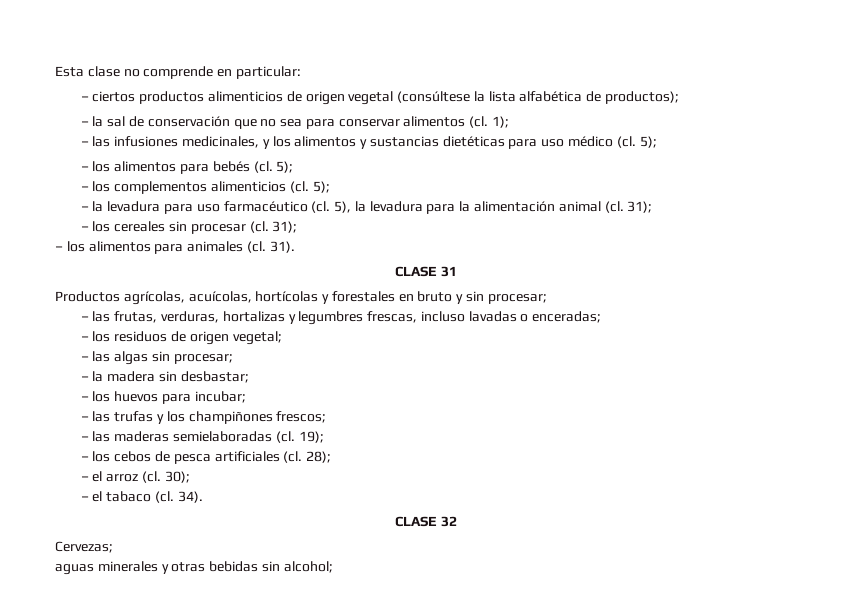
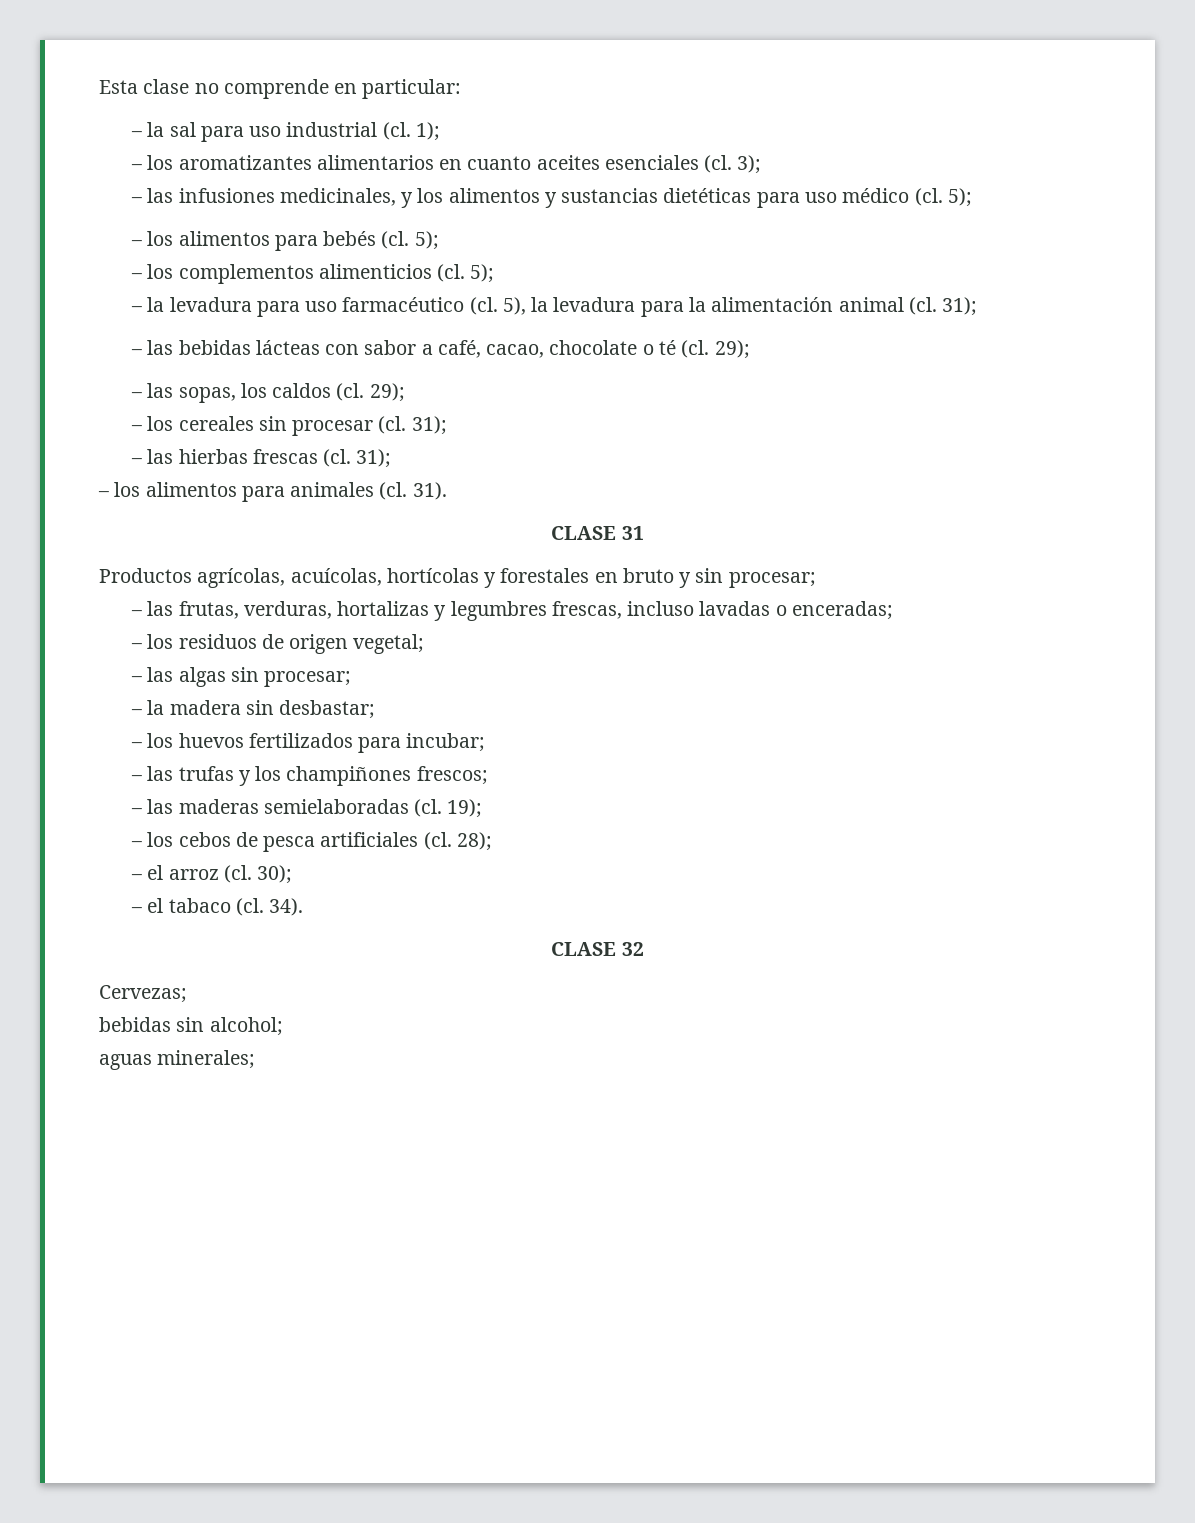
[92,91,680,105] [80,116,510,129] ciertos productos alimenticios de origen vegetal (consúltese la lista alfabética de productos); // – la sal de conservación que no sea para conservar alimentos (cl. 1); -> [147,122,440,142] [131,155,762,174] la sal para uso industrial (cl. 1); // – los aromatizantes alimentarios en cuanto aceites esenciales (cl. 3);
(653, 207) none -> [131,340,750,359] [131,383,405,403] // – las bebidas lácteas con sabor a café, cacao, chocolate o té (cl. 29); // – las sopas, los caldos (cl. 29);
(298, 227) none -> [131,449,392,468] // – las hierbas frescas (cl. 31);
(159, 396) none -> [248,733,353,748] fertilizados
[55,561,206,575] aguas minerales y otras -> (187, 994) none
(333, 567) none -> [99,1050,256,1070] // aguas minerales;

